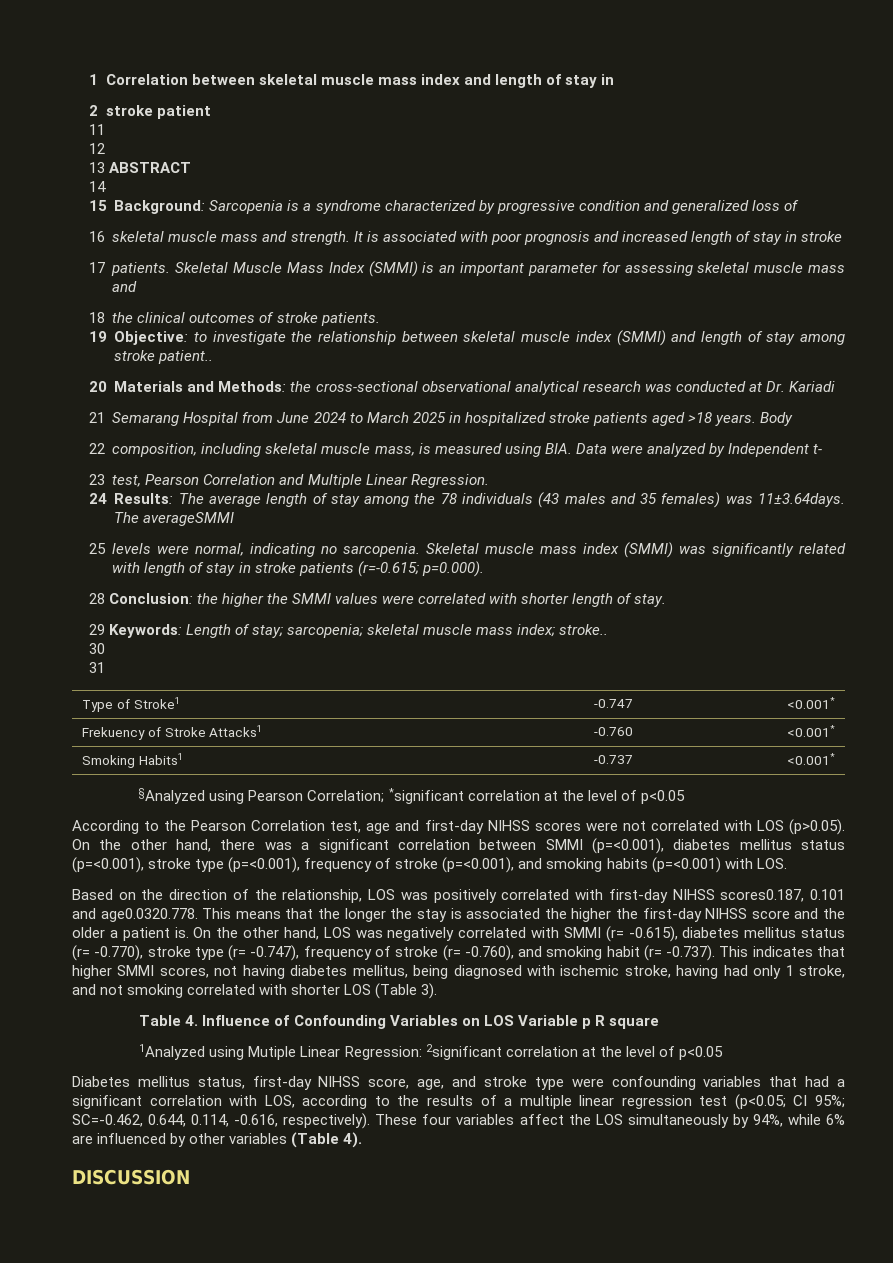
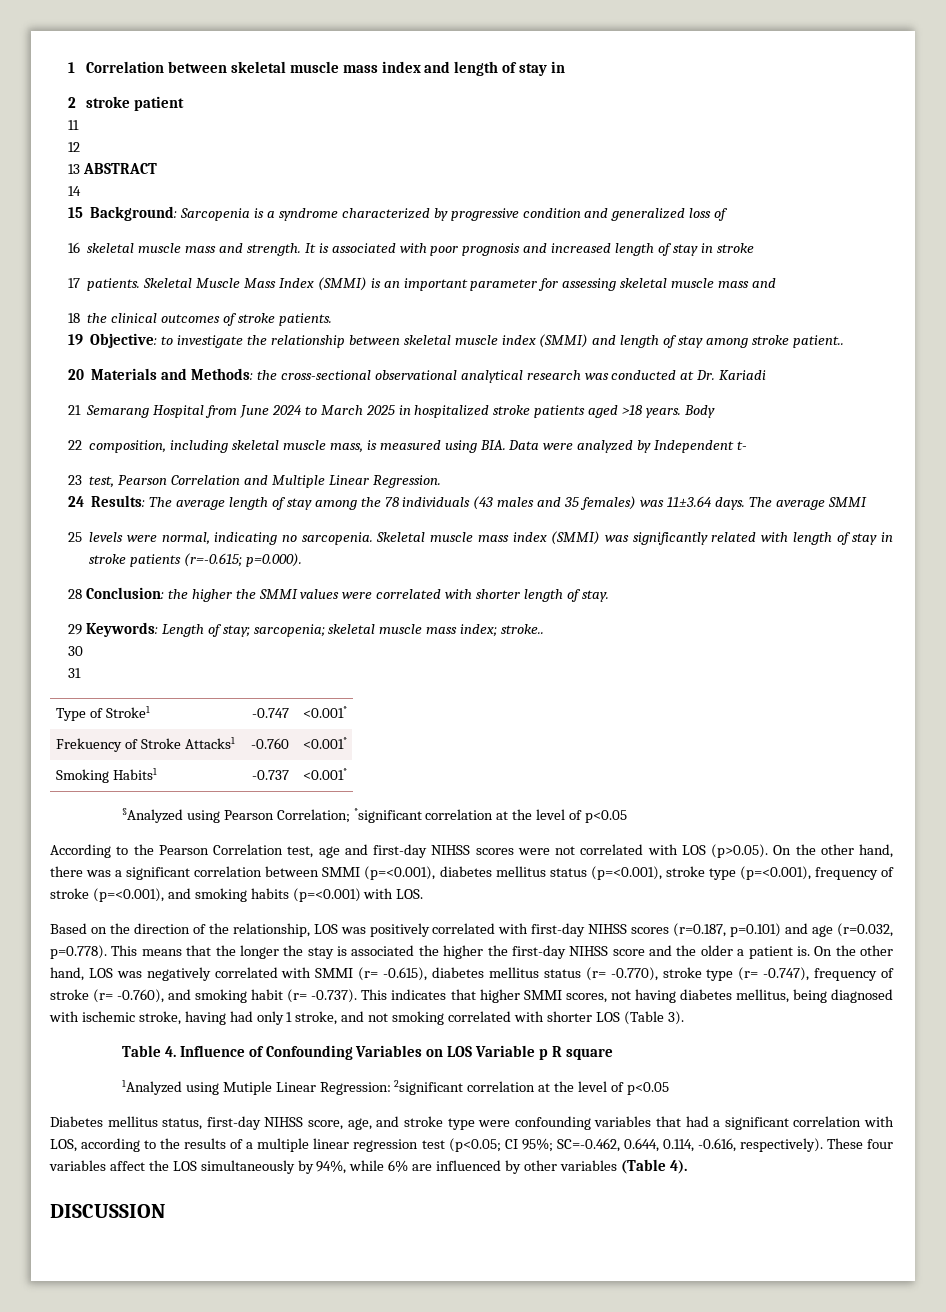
[758,493,846,507] [114,512,235,526] 11±3.64days. The averageSMMI -> [666,496,867,510] 11±3.64 days. The average SMMI
[720,889,846,902] [72,908,198,922] scores0.187, 0.101 and age0.0320.778. -> [631,923,893,937] [50,945,107,959] scores (r=0.187, p=0.101) and age (r=0.032, p=0.778).

